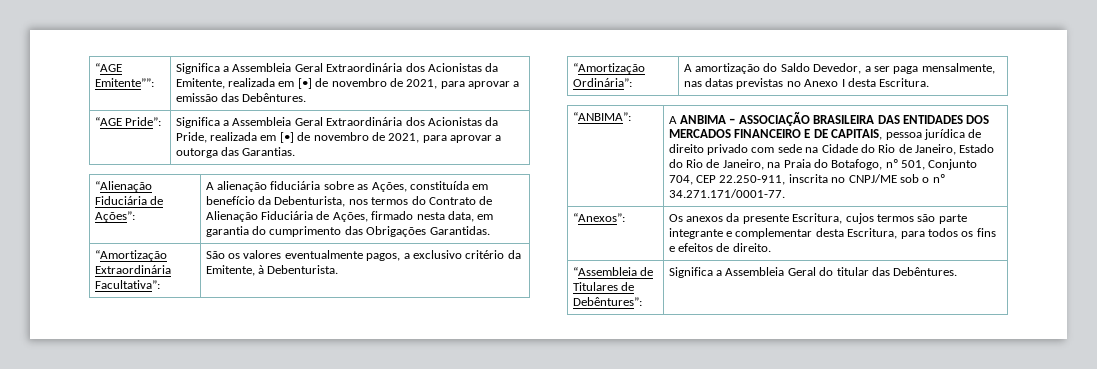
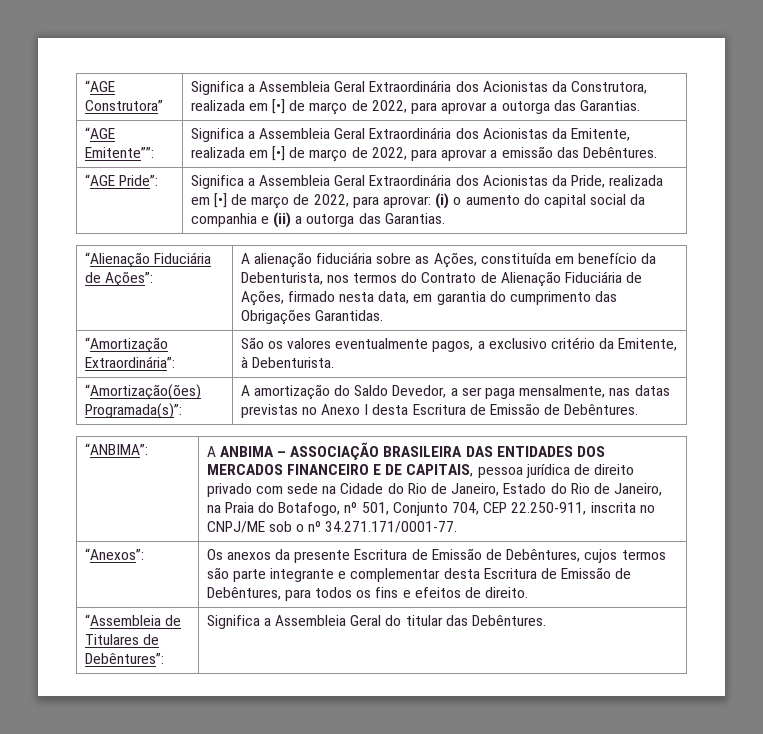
[94,63,122,72] “AGE -> [84,80,115,92] [84,100,163,111] [190,80,648,95] [190,99,640,115] [84,127,115,139] “AGE Construtora” | Significa a Assembleia Geral Extraordinária dos Acionistas da Construtora, realizada em [•] de março de 2022, para aprovar a outorga das Garantias. // “AGE
[331,78,438,89] novembro de 2021, -> [309,147,407,162] março de 2022,
[313,132,493,143] novembro de 2021, para aprovar -> [251,193,646,209] [190,212,292,228] março de 2022, para aprovar: (i) o aumento do capital social da companhia e (ii)
[94,265,171,274] [94,280,160,289] Extraordinária Facultativa”: -> [84,356,175,368] Extraordinária”:
[572,63,645,74] [572,78,632,87] “Amortização Ordinária”: -> [84,384,201,400] [84,403,182,419] “Amortização(ões) Programada(s)”:
[879,78,930,87] Escritura. -> [412,403,639,415] Escritura de Emissão de Debêntures.
[792,213,843,224] Escritura, -> [354,548,581,562] Escritura de Emissão de Debêntures,
[847,228,898,239] Escritura, -> [483,567,632,579] [206,587,281,600] Escritura de Emissão de Debêntures,

